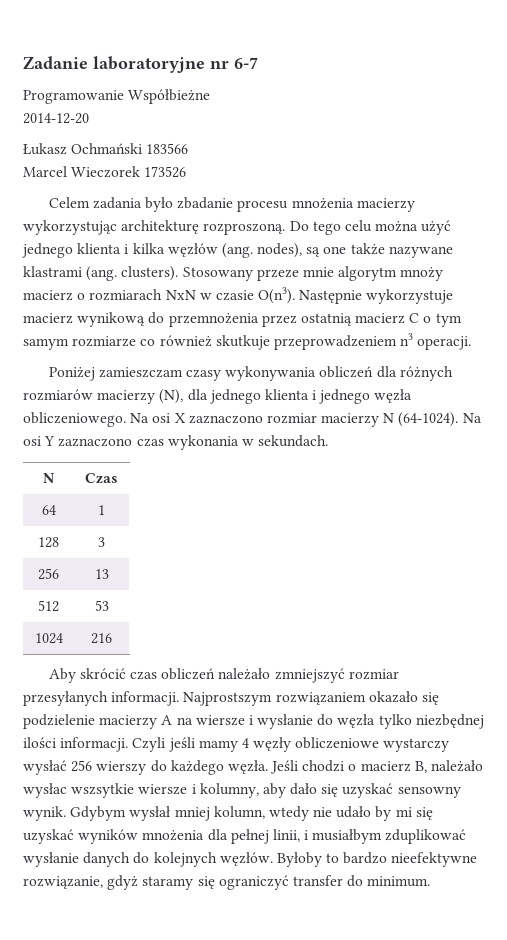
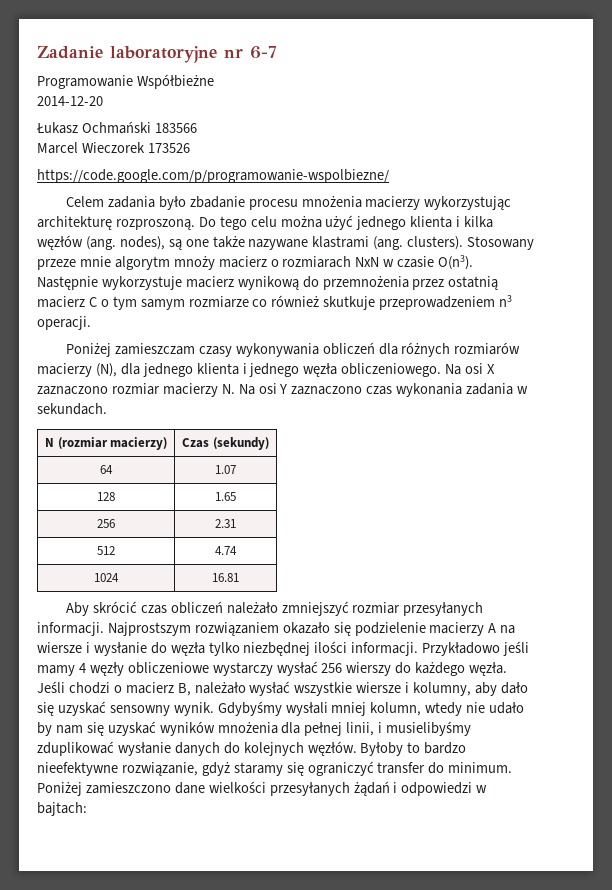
(187, 172) none -> [37,169,389,183] // https://code.google.com/p/programowanie-wspolbiezne/
[383,412,459,427] N (64-1024). -> [221,384,235,394] N.
(239, 442) none -> [466,383,514,395] zadania
(55, 478) none -> [57,437,168,450] (rozmiar macierzy)
(118, 478) none -> [212,437,269,450] (sekundy)
[98,505,105,515] 1 -> [215,465,236,474] 1.07
[98,537,105,547] 3 -> [215,492,236,501] 1.65
[94,569,109,579] 13 -> [215,519,236,528] 2.31
[94,600,109,611] 53 -> [215,546,237,555] 4.74
[91,633,112,644] 216 -> [212,573,239,582] 16.81
[132,737,166,752] Czyli -> [422,642,501,656] Przykładowo
[23,783,135,798] wysłac wszsytkie -> [249,681,353,696] wysłać wszystkie
[70,806,172,821] Gdybym wysłał -> [217,701,328,716] Gdybyśmy wysłali
[395,807,412,817] mi -> [55,725,83,734] nam
[312,829,383,844] musiałbym -> [386,721,472,736] musielibyśmy
(431, 881) none -> [37,781,488,796] [37,802,87,816] Poniżej zamieszczono dane wielkości przesyłanych żądań i odpowiedzi w bajtach:

